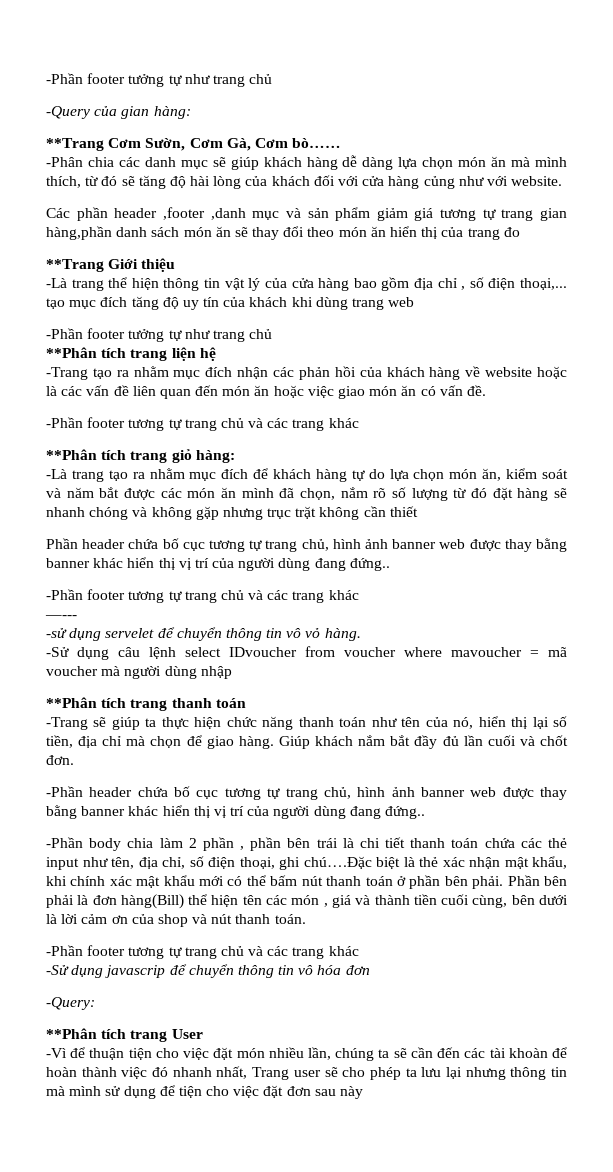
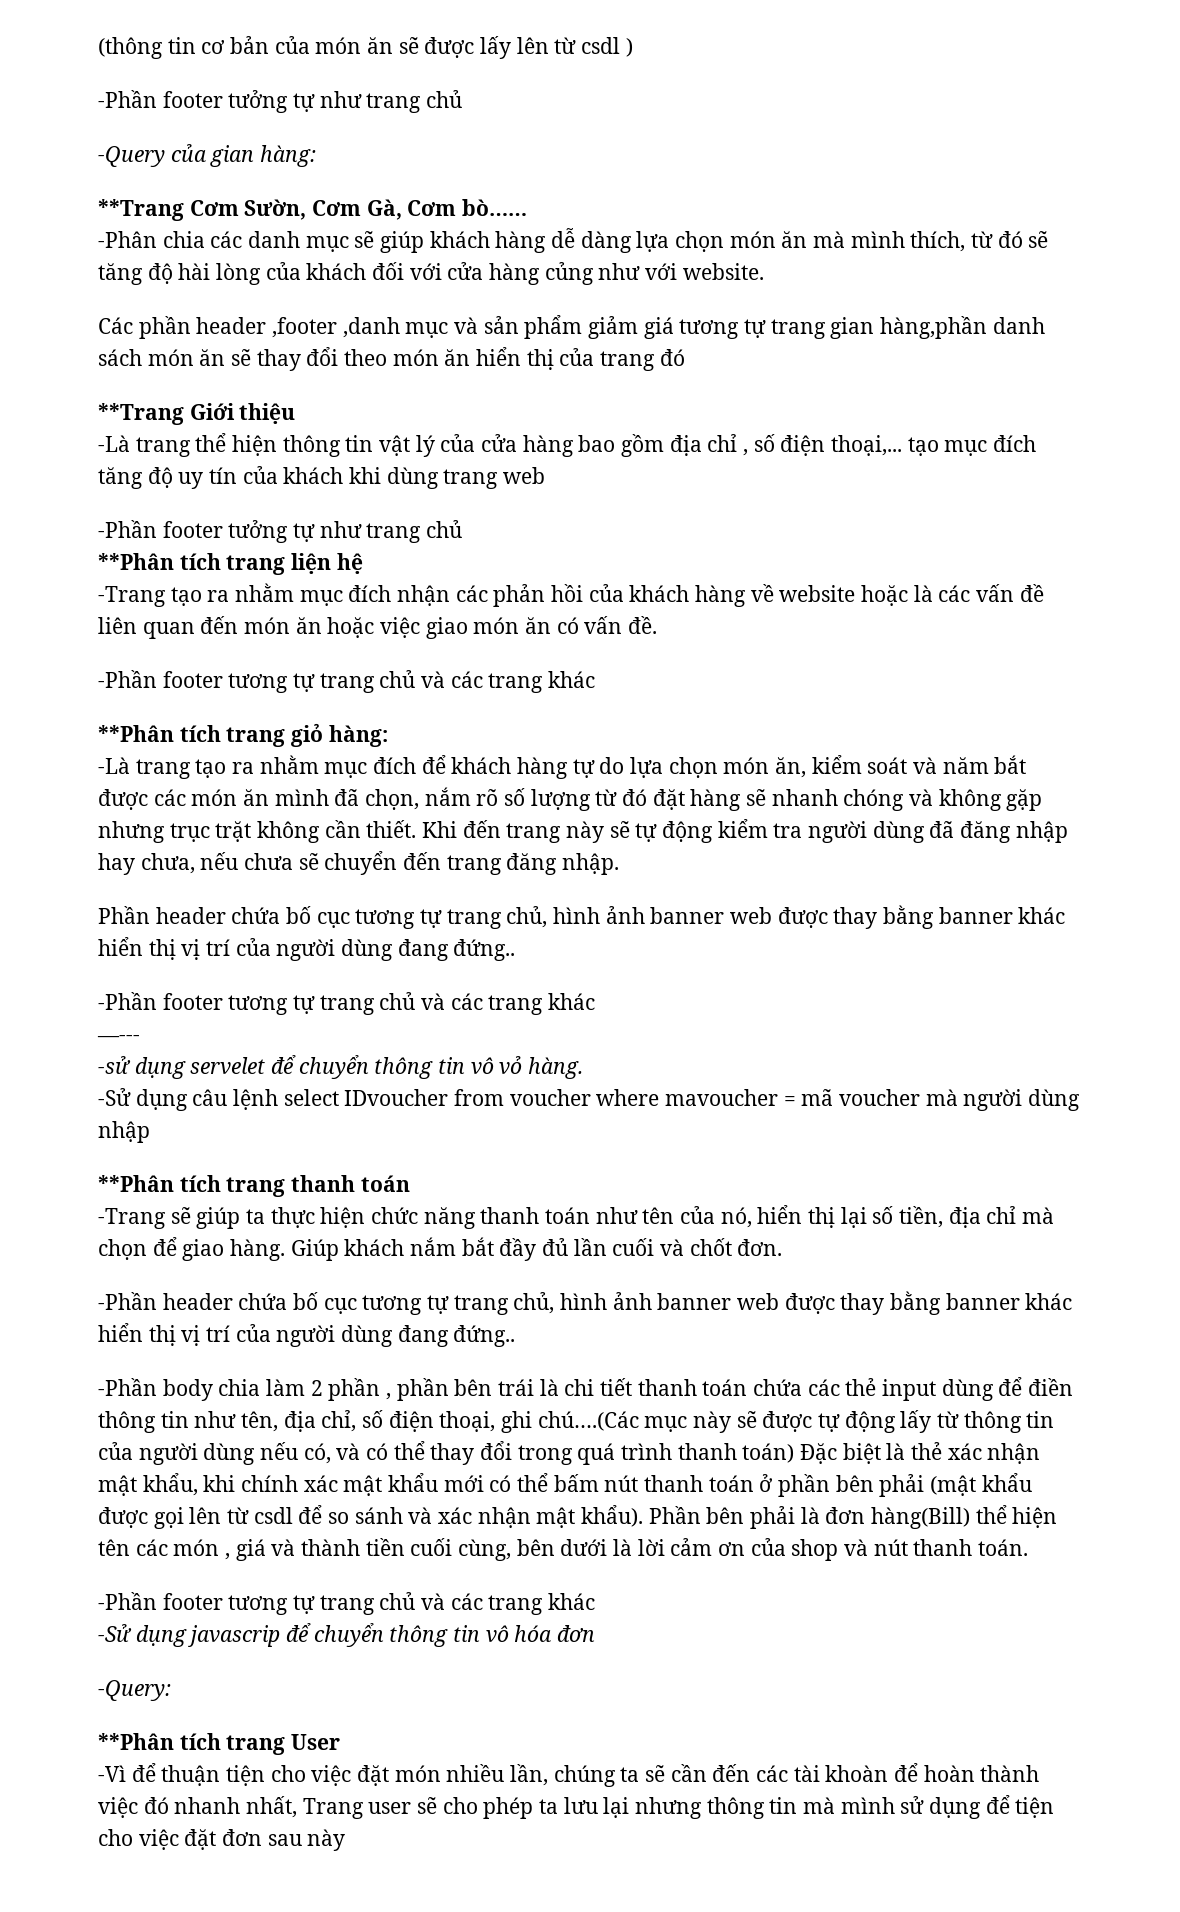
(46, 78) none -> [98,36,633,59] (thông tin cơ bản của món ăn sẽ được lấy lên từ csdl ) //
[503,227,520,237] đo -> [659,349,685,366] đó
[389,506,418,517] thiết -> [366,819,1068,843] [98,851,620,875] thiết. Khi đến trang này sẽ tự động kiểm tra người dùng đã đăng nhập hay chưa, nếu chưa sẽ chuyển đến trang đăng nhập.
(79, 863) none -> [941,1377,1074,1401] [98,1411,189,1433] dùng để điền thông tin
[303,856,372,869] chú….Đặc -> [537,1410,1055,1433] [98,1441,838,1465] chú….(Các mục này sẽ được tự động lấy từ thông tin của người dùng nếu có, và có thể thay đổi trong quá trình thanh toán) Đặc
[472,876,504,889] phải. -> [879,1473,1032,1497] [98,1505,644,1529] phải (mật khẩu được gọi lên từ csdl để so sánh và xác nhận mật khẩu).

